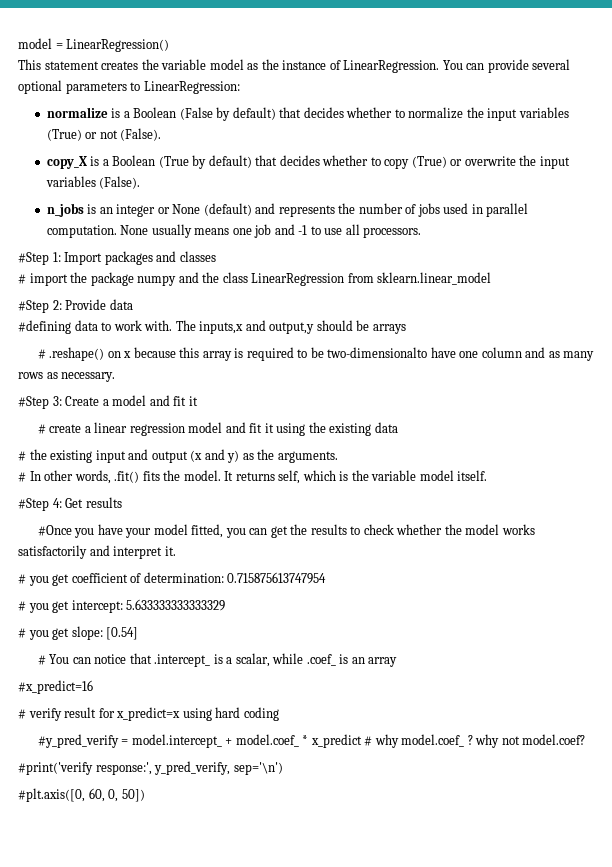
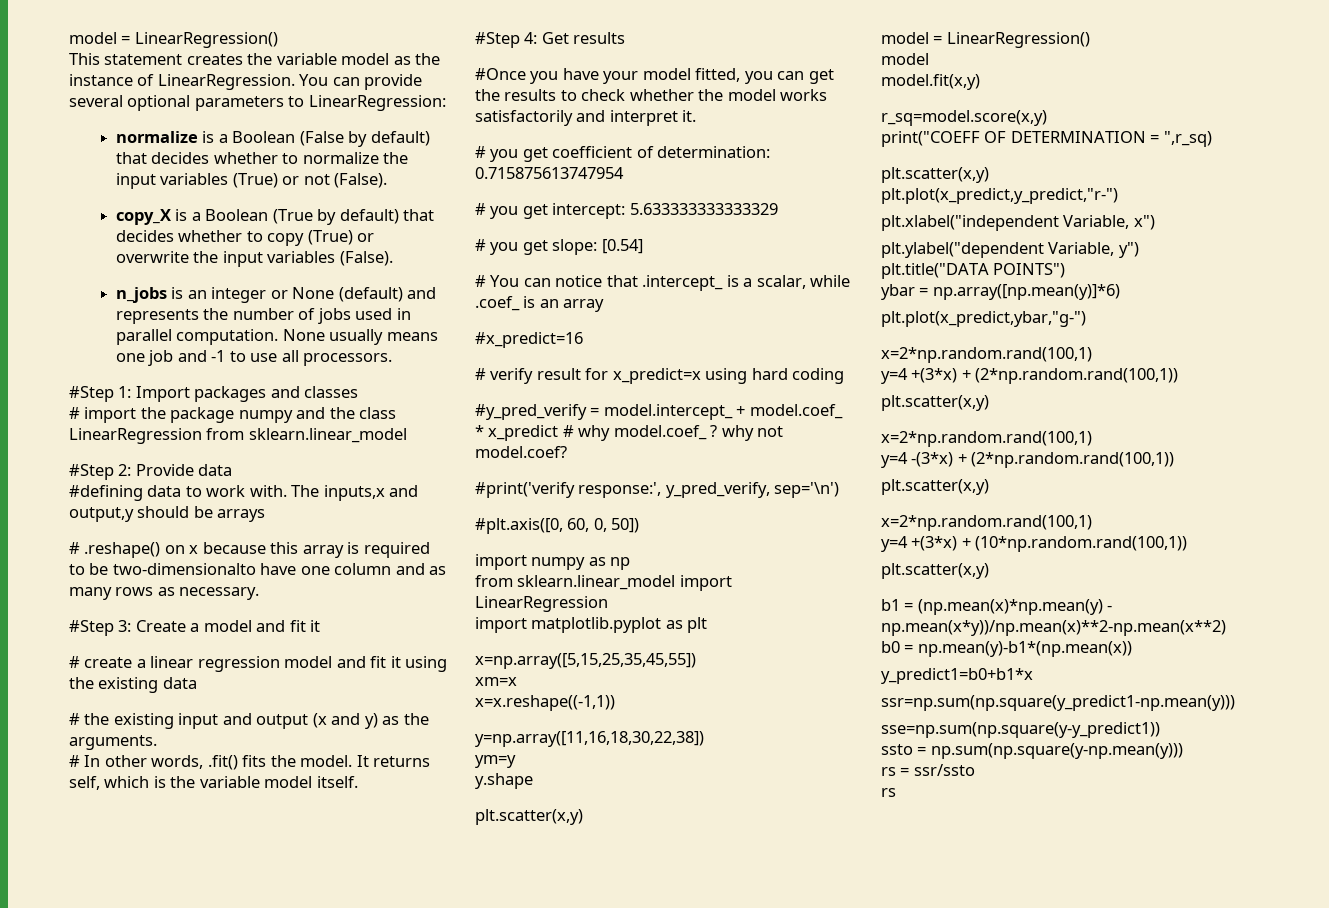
(145, 795) none -> [475,554,631,570] [475,575,732,591] [475,596,608,612] [475,617,708,633] [475,653,696,669] [475,677,517,686] [475,695,615,711] [475,731,704,747] [475,755,516,768] [475,773,533,789] [475,809,583,825] [881,32,1090,48] [881,53,929,65] [881,74,980,90] [881,110,1047,126] [881,131,1212,147] [881,167,989,183] [881,188,1118,204] [881,215,1155,231] [881,242,1139,258] [881,263,1066,279] [881,284,1120,300] [881,311,1086,327] [881,347,1092,363] [881,368,1179,384] [881,395,989,411] [881,431,1092,447] [881,452,1175,468] [881,479,989,495] [881,515,1092,531] [881,536,1188,552] [881,563,989,579] [881,599,1113,615] [881,620,1226,636] [881,641,1132,657] [881,668,1033,684] [881,695,1235,711] [881,722,1160,738] [881,743,1183,759] [881,764,975,776] [881,788,896,797] // import numpy as np // from sklearn.linear_model import LinearRegression // import matplotlib.pyplot as plt // x=np.array([5,15,25,35,45,55]) // xm=x // x=x.reshape((-1,1)) // y=np.array([11,16,18,30,22,38]) // ym=y // y.shape // plt.scatter(x,y) // model = LinearRegression() // model // model.fit(x,y) // r_sq=model.score(x,y) // print("COEFF OF DETERMINATION = ",r_sq) // plt.scatter(x,y) // plt.plot(x_predict,y_predict,"r-") // plt.xlabel("independent Variable, x") // plt.ylabel("dependent Variable, y") // plt.title("DATA POINTS") // ybar = np.array([np.mean(y)]*6) // plt.plot(x_predict,ybar,"g-") // x=2*np.random.rand(100,1) // y=4 +(3*x) + (2*np.random.rand(100,1)) // plt.scatter(x,y) // x=2*np.random.rand(100,1) // y=4 -(3*x) + (2*np.random.rand(100,1)) // plt.scatter(x,y) // x=2*np.random.rand(100,1) // y=4 +(3*x) + (10*np.random.rand(100,1)) // plt.scatter(x,y) // b1 = (np.mean(x)*np.mean(y) - np.mean(x*y))/np.mean(x)**2-np.mean(x**2) // b0 = np.mean(y)-b1*(np.mean(x)) // y_predict1=b0+b1*x // ssr=np.sum(np.square(y_predict1-np.mean(y))) // sse=np.sum(np.square(y-y_predict1)) // ssto = np.sum(np.square(y-np.mean(y))) // rs = ssr/ssto // rs

